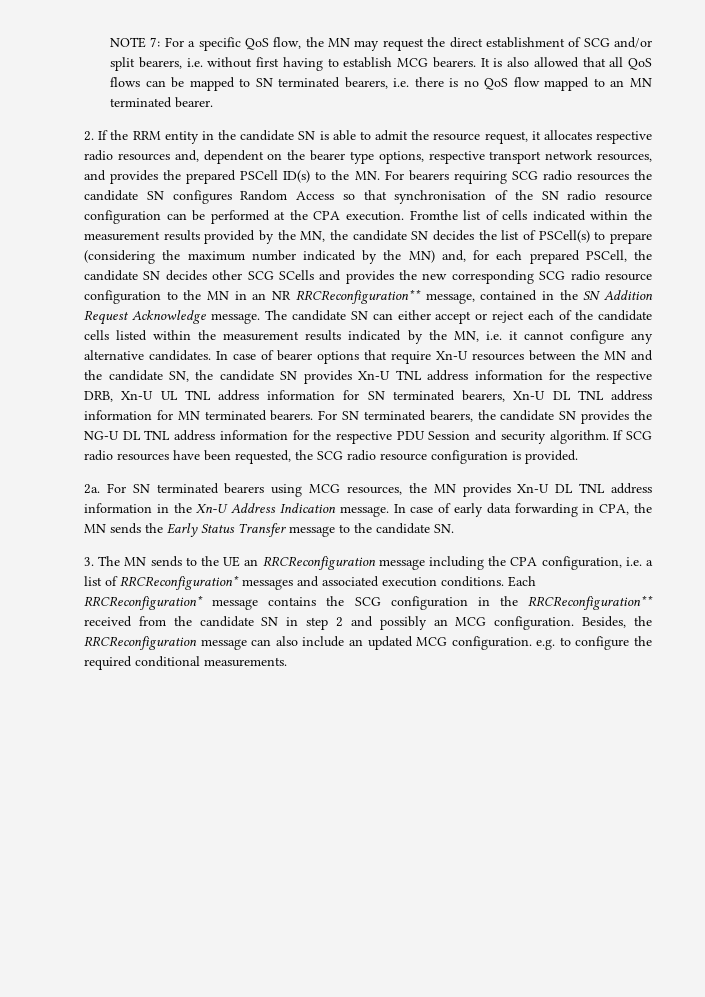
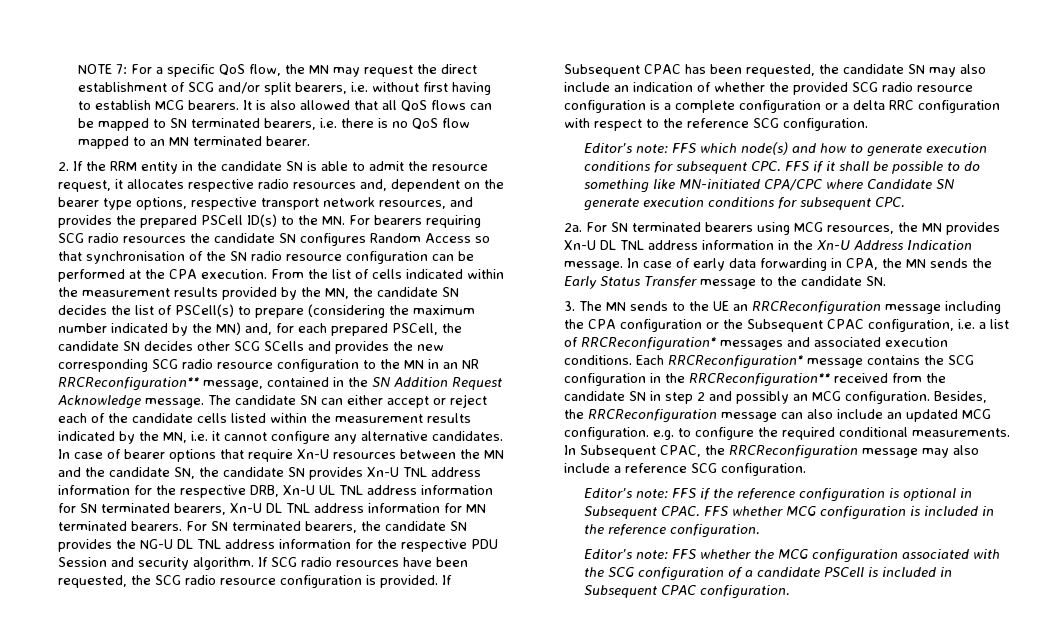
[409,210,458,220] Fromthe -> [270,269,328,279] From the
(579, 457) none -> [441,575,452,585] [563,64,986,77] [563,82,973,95] [563,100,1000,113] [563,118,868,131] [584,142,988,157] [584,161,981,174] [584,179,955,193] [584,197,906,211] If Subsequent CPAC has been requested, the candidate SN may also include an indication of whether the provided SCG radio resource configuration is a complete configuration or a delta RRC configuration with respect to the reference SCG configuration. // Editor’s note: FFS which node(s) and how to generate execution conditions for subsequent CPC. FFS if it shall be possible to do something like MN-initiated CPA/CPC where Candidate SN generate execution conditions for subsequent CPC.
(538, 561) none -> [619,319,864,332] configuration or the Subsequent CPAC
(288, 662) none -> [563,445,979,459] [563,463,806,476] [584,488,973,502] [584,506,995,520] [584,524,761,538] [584,549,1001,563] [584,567,953,581] [584,585,791,599] In Subsequent CPAC, the RRCReconfiguration message may also include a reference SCG configuration. // Editor’s note: FFS if the reference configuration is optional in Subsequent CPAC. FFS whether MCG configuration is included in the reference configuration. // Editor’s note: FFS whether the MCG configuration associated with the SCG configuration of a candidate PSCell is included in Subsequent CPAC configuration.

